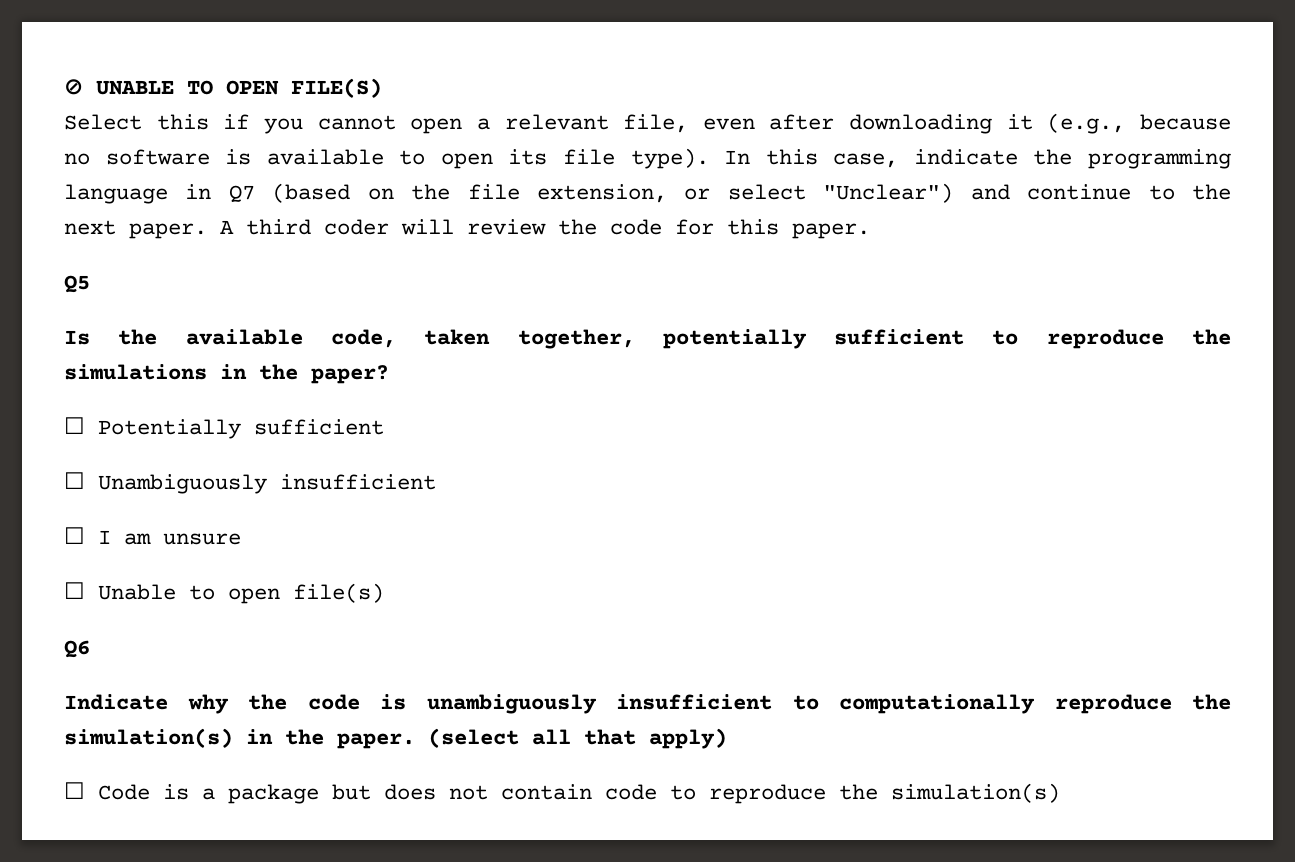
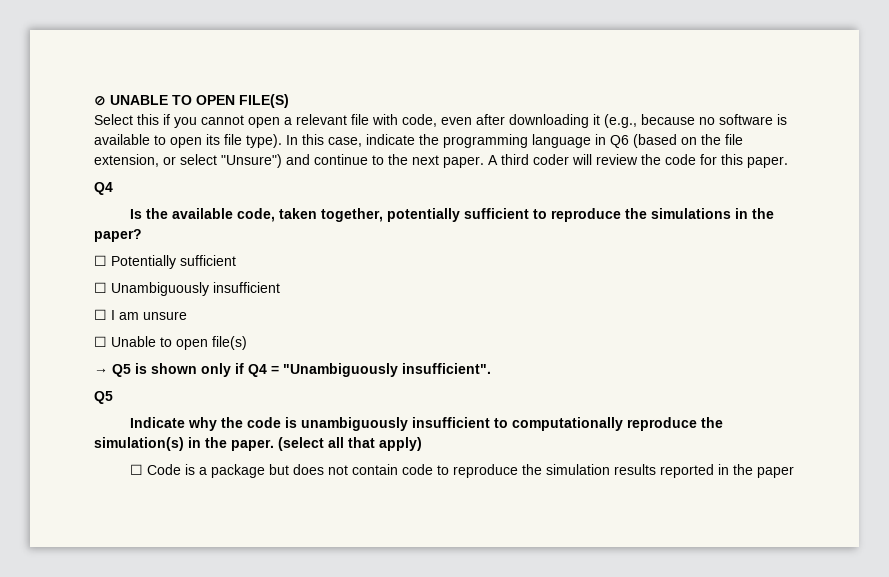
[623,114,689,133] file, -> [351,114,437,127] file with code,
[228,185,255,203] Q7 -> [610,135,629,148] Q6
[823,183,954,203] "Unclear") -> [221,154,282,168] "Unsure")
[64,275,90,293] Q5 -> [94,182,113,195] Q4
[64,640,90,658] Q6 -> [94,363,491,377] [94,391,113,404] → Q5 is shown only if Q4 = "Unambiguously insufficient". // Q5
[891,783,1060,803] simulation(s) -> [545,464,794,478] simulation results reported in the paper

